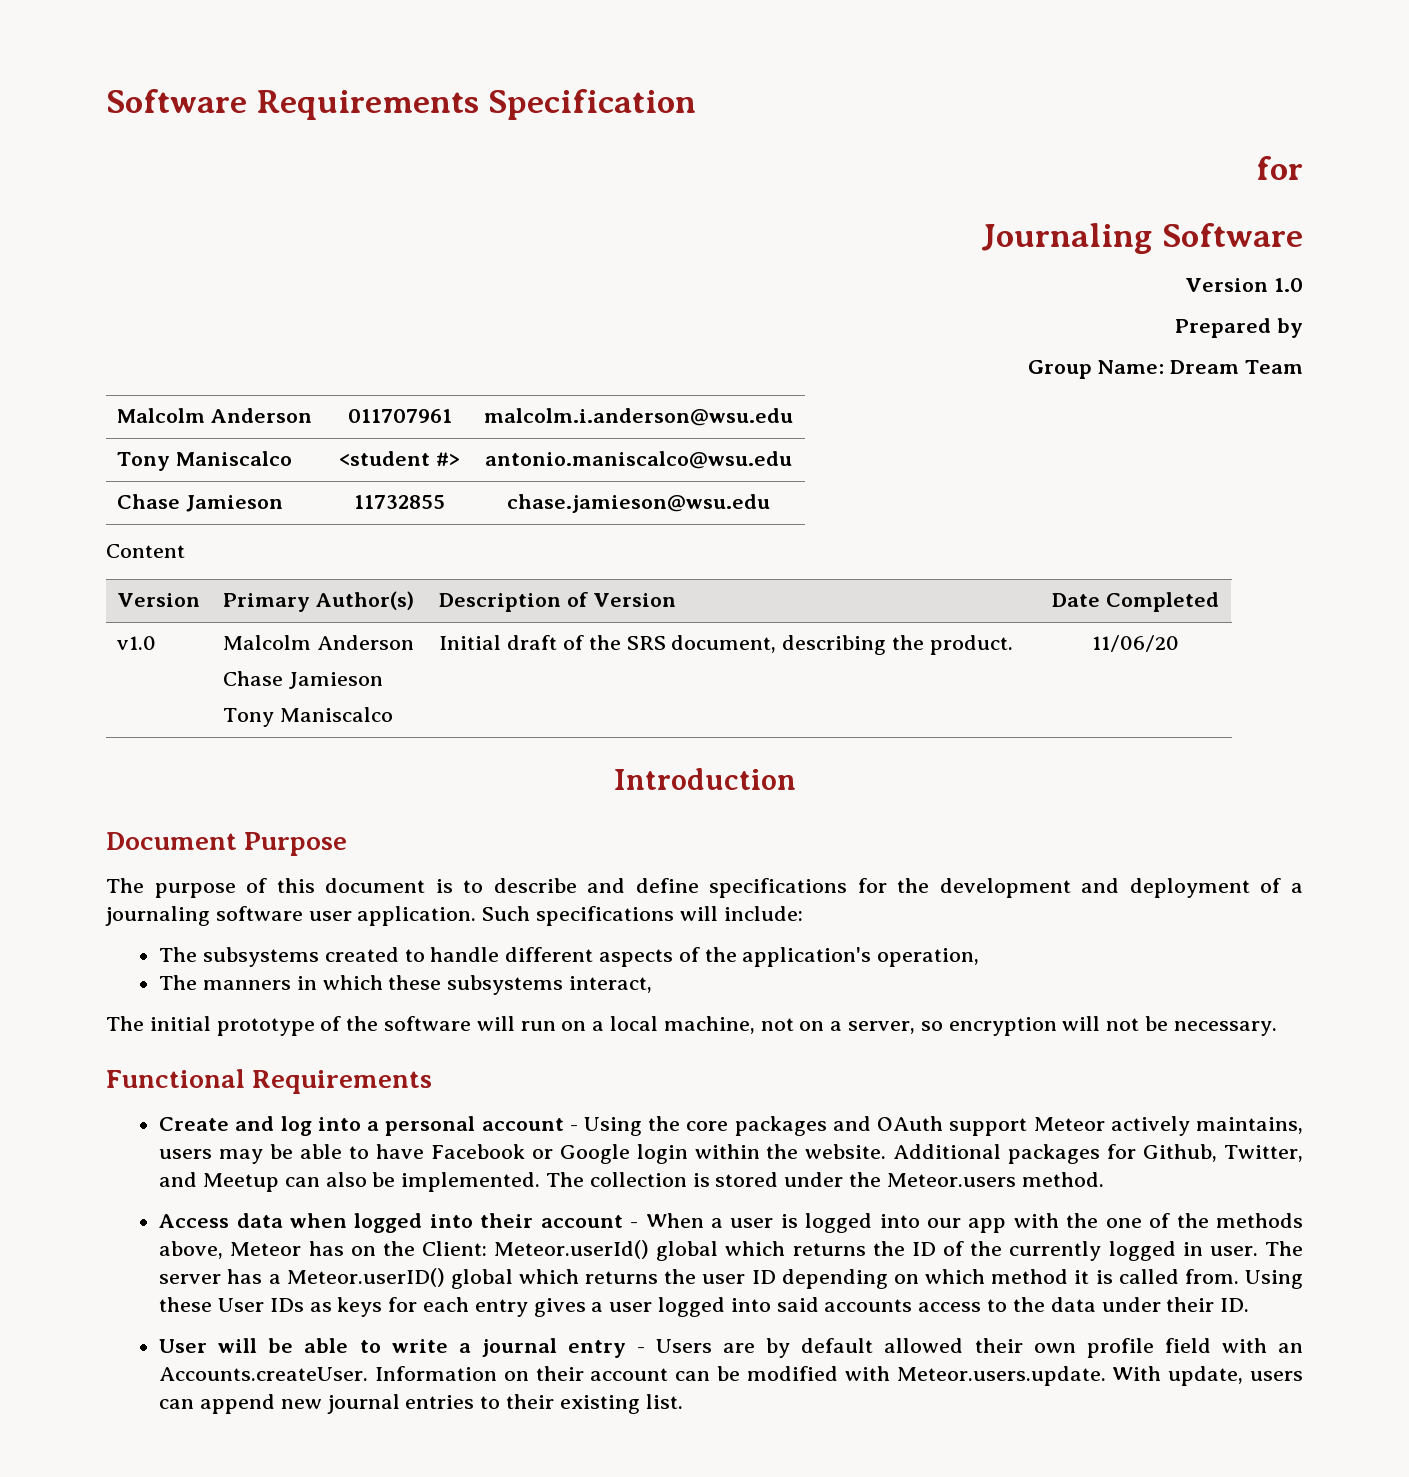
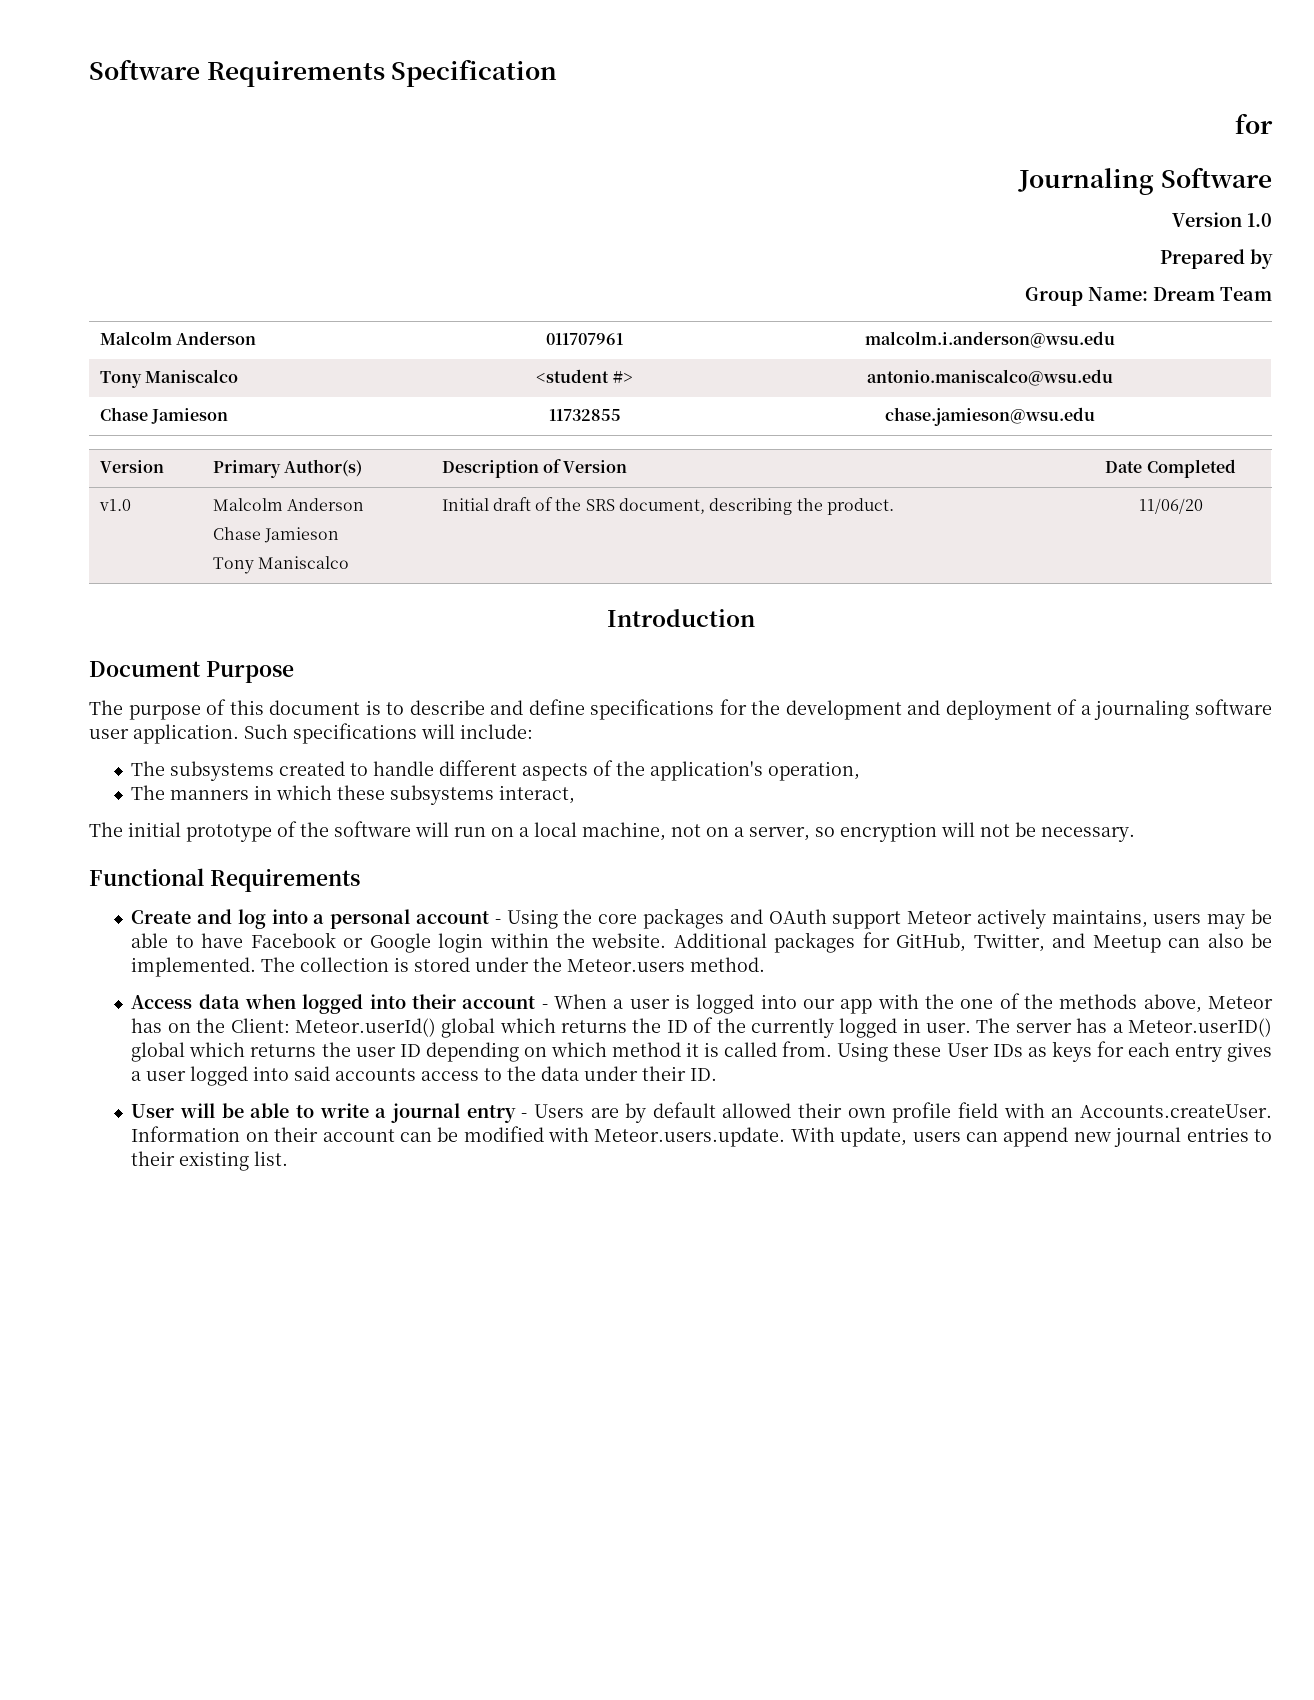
[106,544,185,558] // Content -> (1095, 416) none
[1143,1144,1218,1162] Github, -> [896,933,967,952] GitHub,

